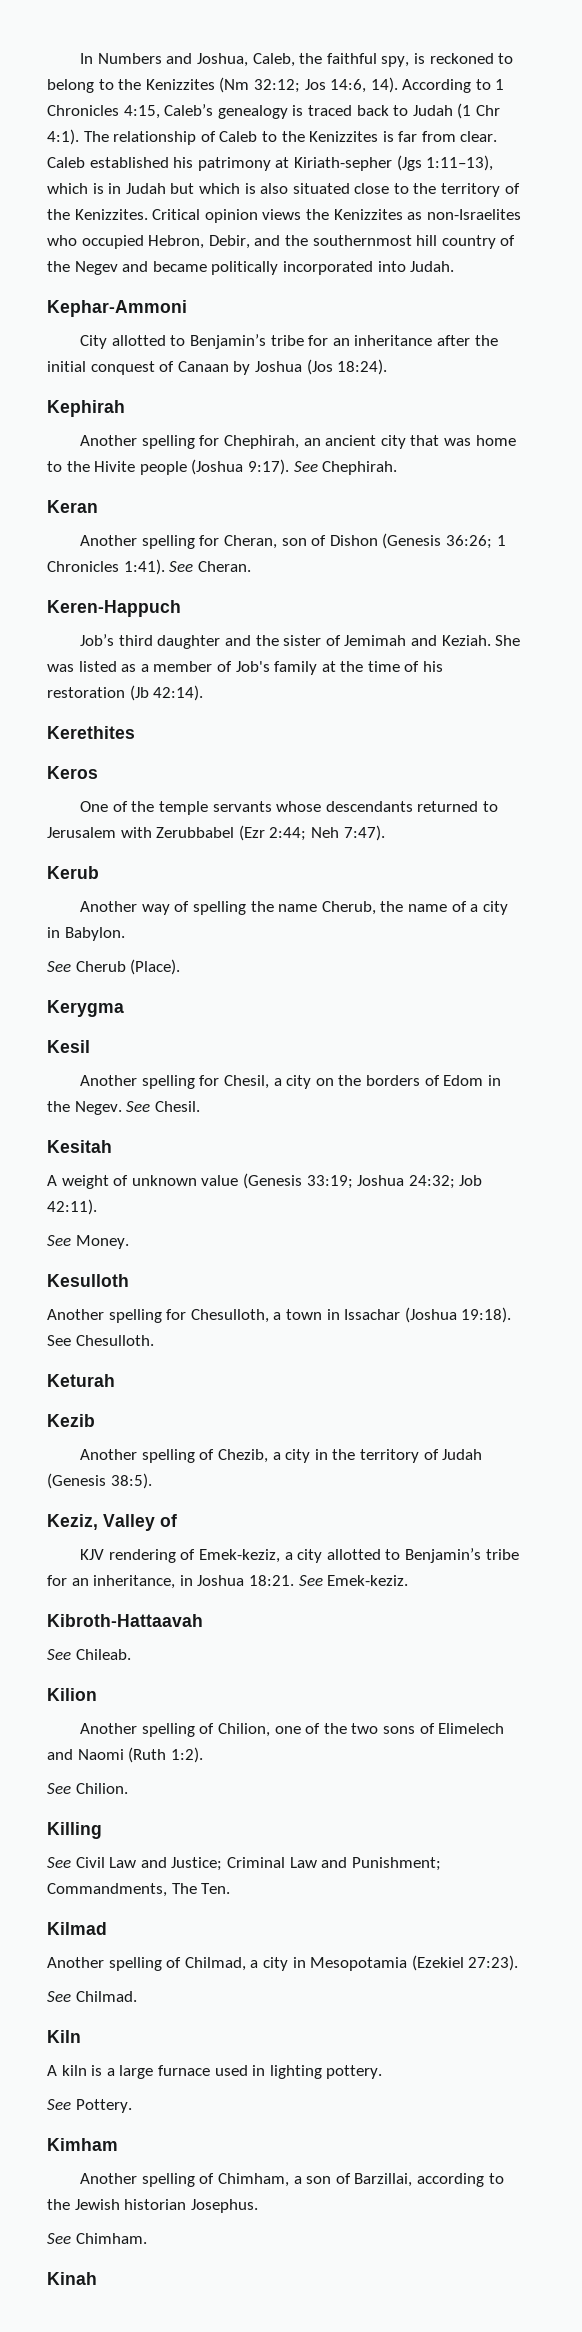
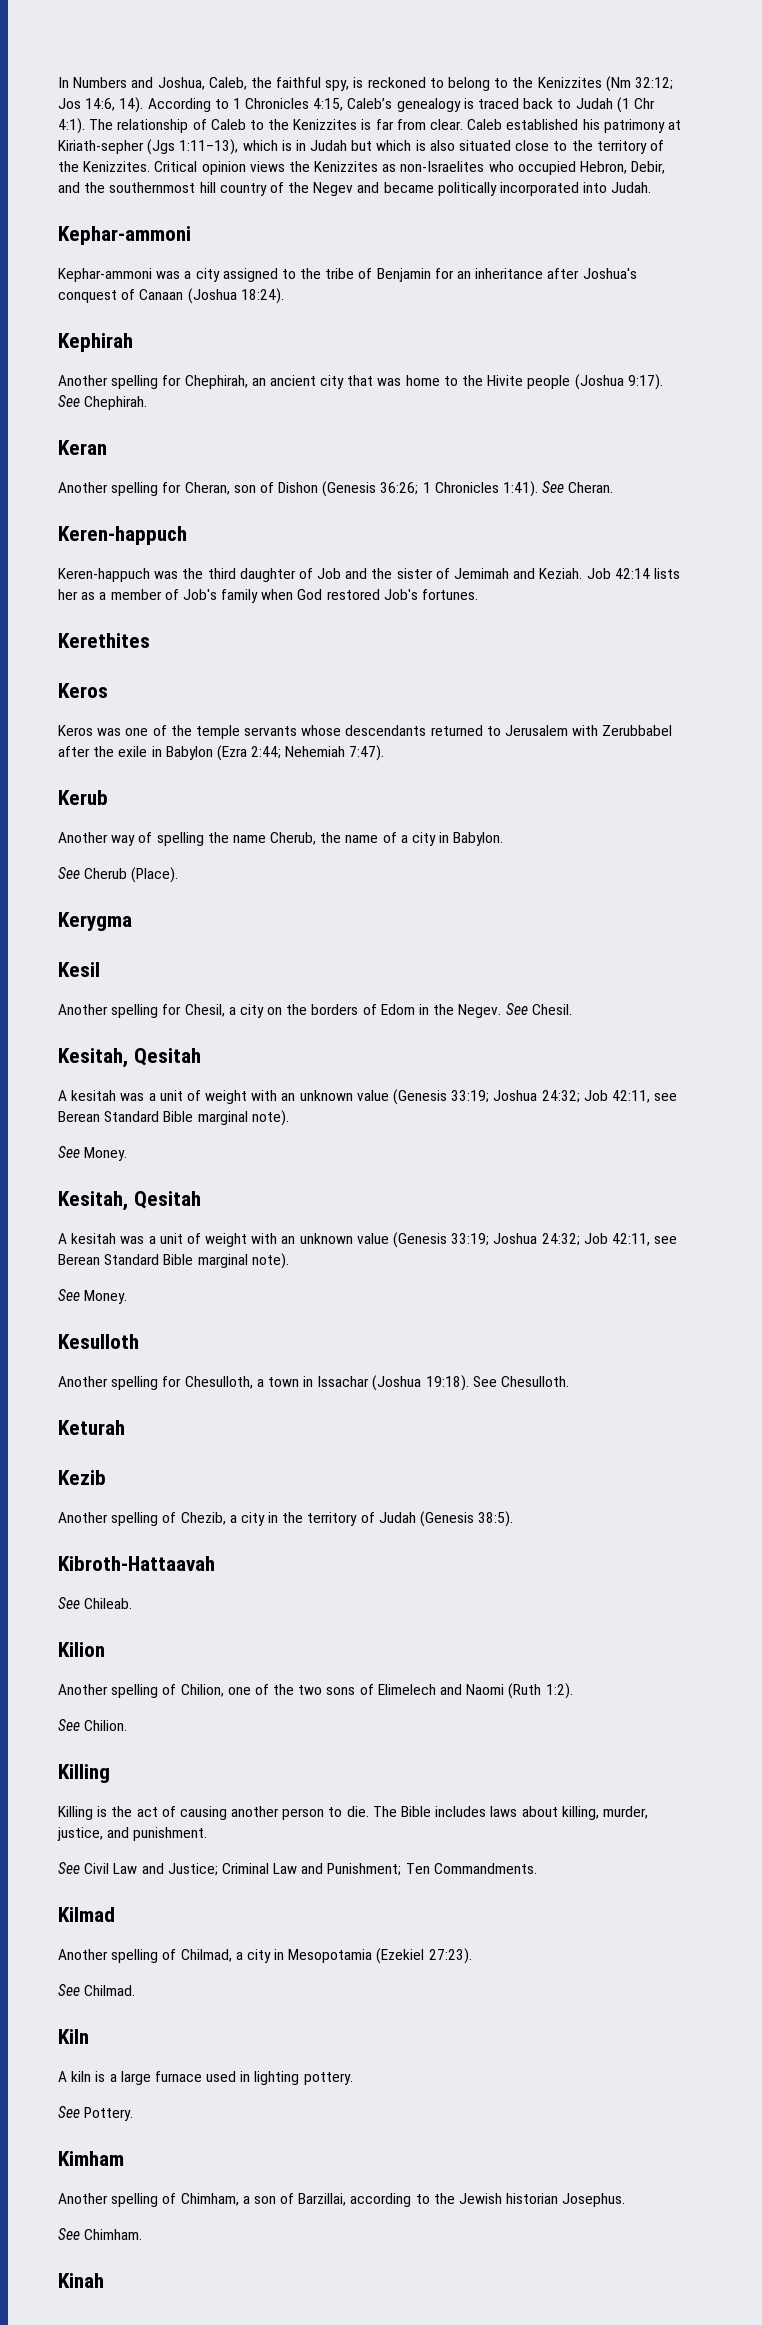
[47,300,187,317] [80,334,304,349] Kephar-Ammoni // City allotted to Benjamin’s tribe -> [58,226,191,245] [58,268,431,282] Kephar-ammoni // Kephar-ammoni was a city assigned to the tribe of Benjamin
[474,335,498,346] [47,361,86,372] the initial -> [582,268,637,279] Joshua's
[233,359,333,375] by Joshua (Jos -> [187,288,237,304] (Joshua
[47,600,181,617] [80,634,221,649] Keren-Happuch // Job’s third daughter -> [58,526,187,545] [58,568,342,582] Keren-happuch // Keren-happuch was the third daughter of Job
[495,635,521,646] [47,661,117,672] She was listed -> [586,568,680,579] [58,589,78,600] Job 42:14 lists her
[321,661,444,672] [47,685,204,701] at the time of his restoration (Jb 42:14). -> [261,589,479,600] when God restored Job's fortunes.
[80,801,109,812] One -> [58,725,149,736] Keros was one
[238,825,339,841] (Ezr 2:44; Neh -> [58,745,346,761] after the exile in Babylon (Ezra 2:44; Nehemiah
[47,1140,112,1153] [47,1173,483,1189] [47,1199,97,1215] Kesitah // A weight of unknown value (Genesis 33:19; Joshua 24:32; Job 42:11). -> [58,1048,201,1068] [58,1089,678,1105] [58,1110,289,1126] [58,1146,128,1161] [58,1191,201,1211] [58,1232,678,1248] [58,1253,289,1269] Kesitah, Qesitah // A kesitah was a unit of weight with an unknown value (Genesis 33:19; Joshua 24:32; Job 42:11, see Berean Standard Bible marginal note). // See Money. // Kesitah, Qesitah // A kesitah was a unit of weight with an unknown value (Genesis 33:19; Joshua 24:32; Job 42:11, see Berean Standard Bible marginal note).
[47,1514,177,1531] [80,1548,519,1563] [47,1575,409,1589] // Keziz, Valley of // KJV rendering of Emek-keziz, a city allotted to Benjamin’s tribe for an inheritance, in Joshua 18:21. See Emek-keziz. -> (514, 1519) none
(102, 1830) none -> [58,1806,648,1820] [57,1827,208,1841] // Killing is the act of causing another person to die. The Bible includes laws about killing, murder, justice, and punishment.
[47,1883,231,1897] Commandments, The Ten. -> [405,1863,537,1874] Ten Commandments.

